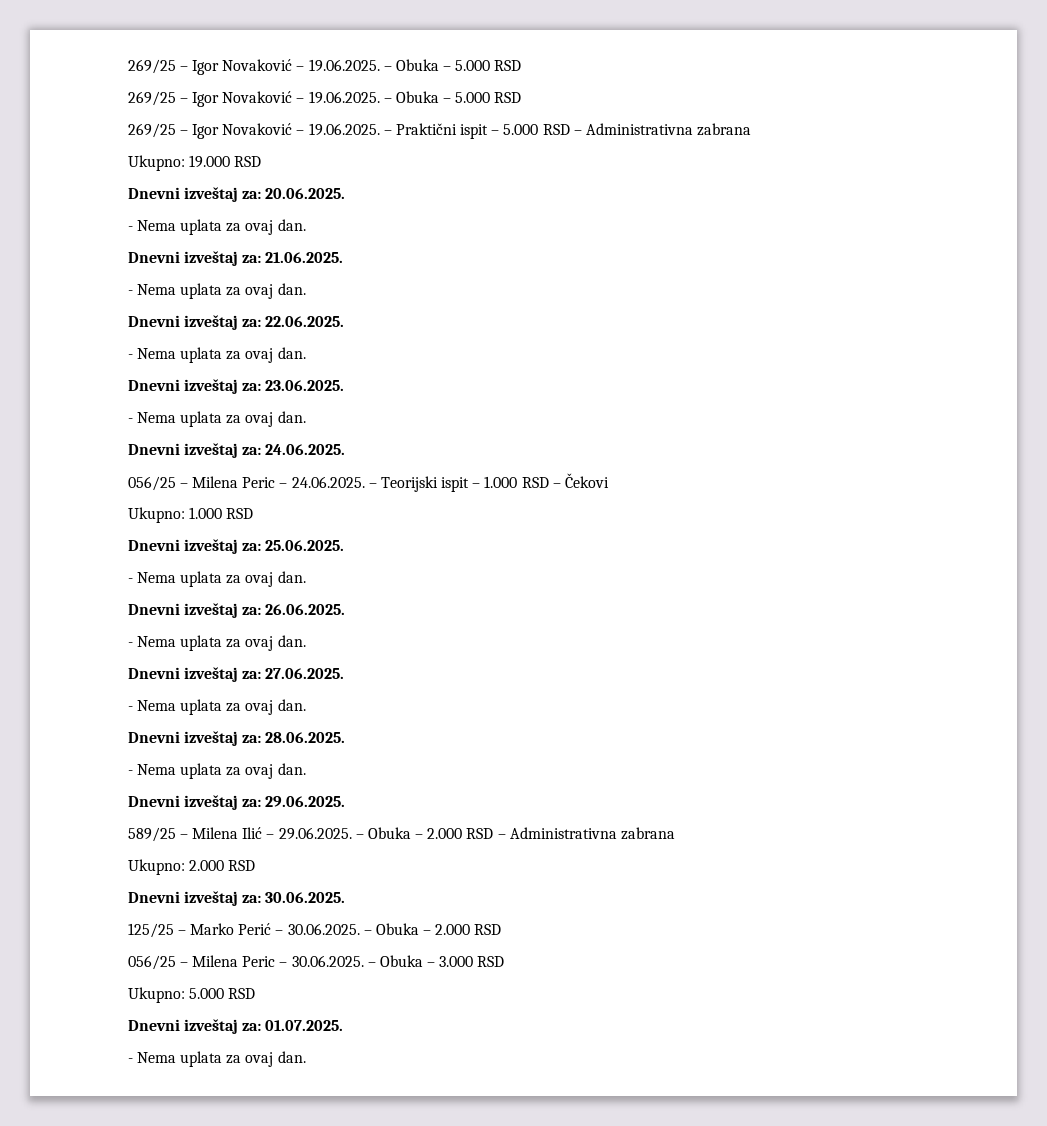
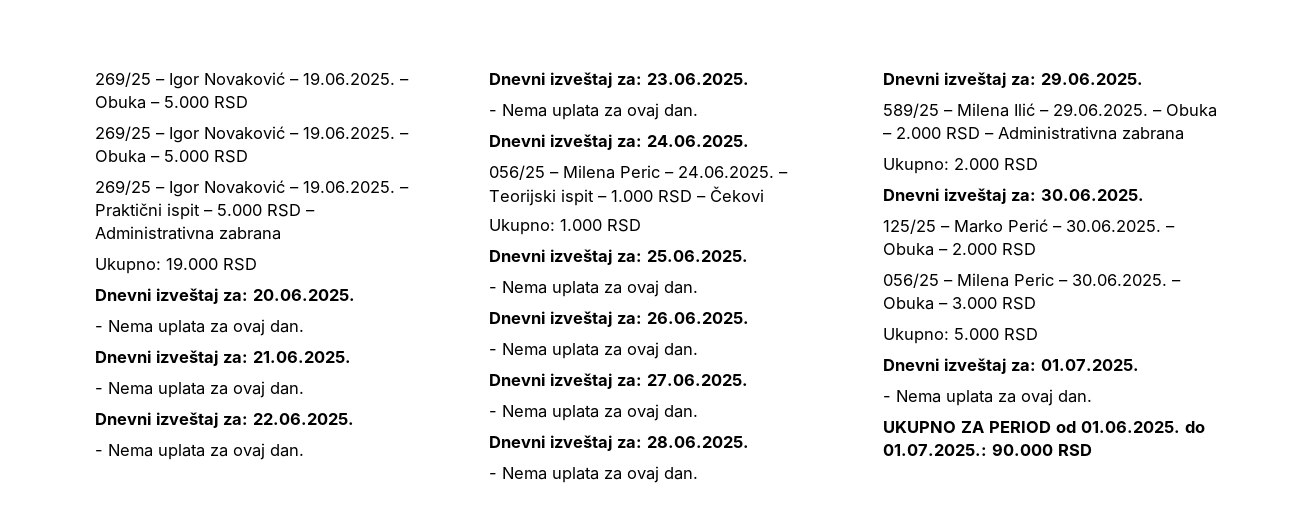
(306, 1057) none -> [883,421,1206,433] [883,443,1093,456] // UKUPNO ZA PERIOD od 01.06.2025. do 01.07.2025.: 90.000 RSD

